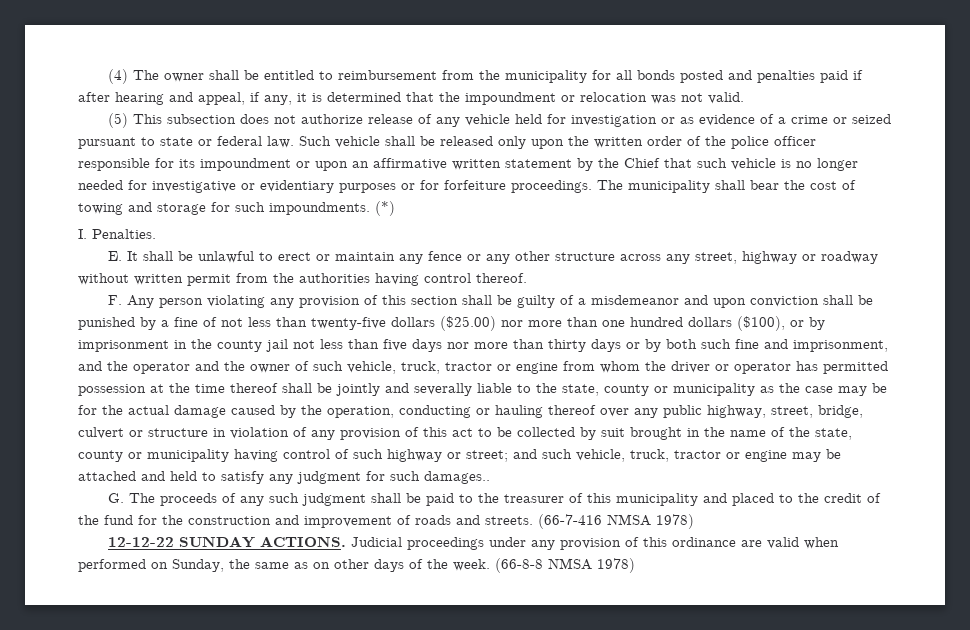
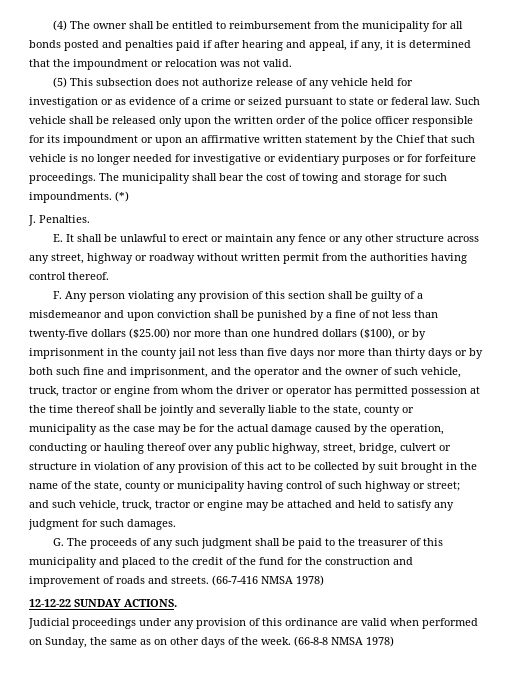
[78,229,87,239] I. -> [28,215,36,226] J.
[424,471,490,484] damages.. -> [127,519,176,530] damages.
(347, 541) none -> (177, 603) //

